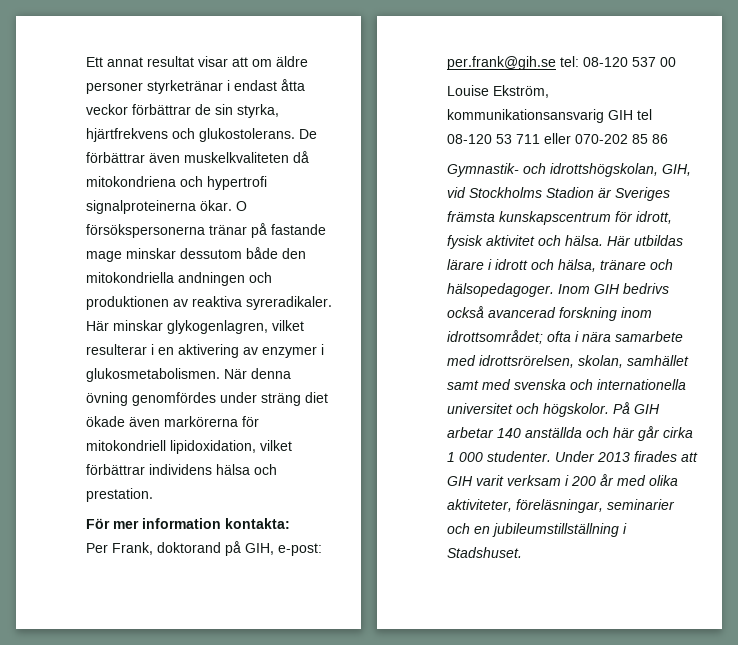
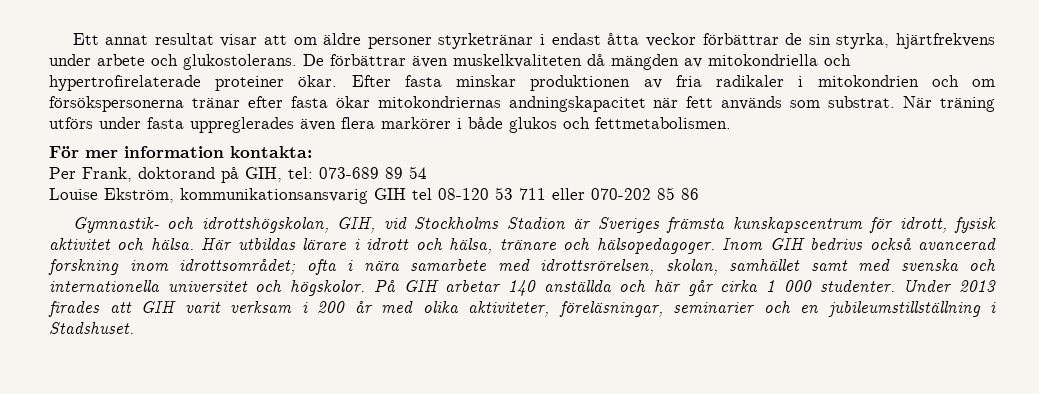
(168, 135) none -> [49,54,145,66] under arbete
[86,176,267,190] [86,200,247,214] [86,223,326,238] [86,247,306,262] [86,272,272,286] [86,296,332,310] [86,320,304,334] [86,344,324,358] [86,368,291,382] [86,392,328,406] [86,416,259,427] [86,440,292,454] [86,464,277,475] [86,488,153,502] mitokondriena och hypertrofi signalproteinerna ökar. O försökspersonerna tränar på fastande mage minskar dessutom både den mitokondriella andningen och produktionen av reaktiva syreradikaler. Här minskar glykogenlagren, vilket resulterar i en aktivering av enzymer i glukosmetabolismen. När denna övning genomfördes under sträng diet ökade även markörerna för mitokondriell lipidoxidation, vilket förbättrar individens hälsa och prestation. -> [611,54,851,70] [49,75,996,91] [49,96,995,112] [49,117,731,133] mängden av mitokondriella och hypertrofirelaterade proteiner ökar. Efter fasta minskar produktionen av fria radikaler i mitokondrien och om försökspersonerna tränar efter fasta ökar mitokondriernas andningskapacitet när fett används som substrat. När träning utförs under fasta uppreglerades även flera markörer i både glukos och fettmetabolismen.
[278,543,322,556] [447,56,676,70] e-post: per.frank@gih.se tel: 08-120 537 00 -> [288,166,427,179] tel: 073-689 89 54

